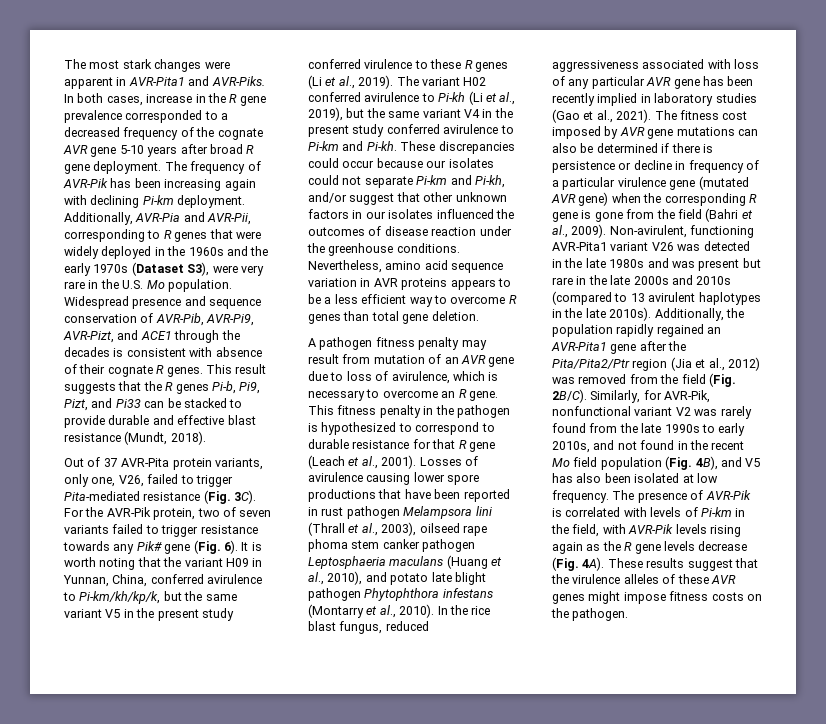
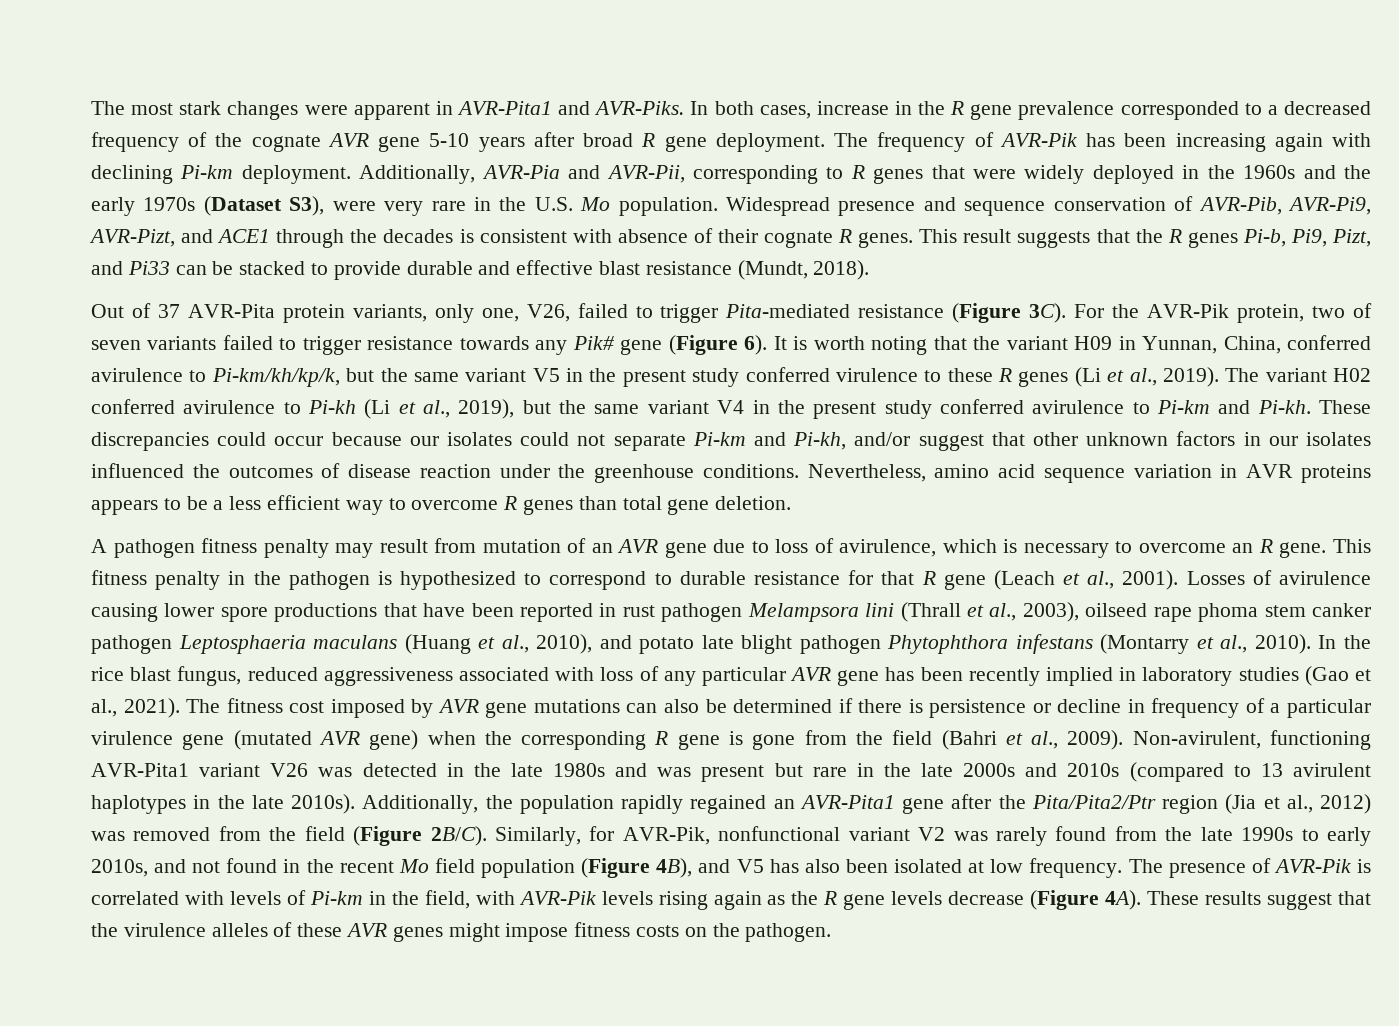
[203,490,231,504] (Fig. -> [952,303,1022,323] (Figure
[193,540,221,554] (Fig. -> [668,335,738,355] (Figure
[708,373,736,387] (Fig. -> [353,826,423,846] (Figure
[665,456,693,470] (Fig. -> [581,858,651,878] (Figure
[552,557,579,571] (Fig. -> [1030,890,1100,910] (Figure

